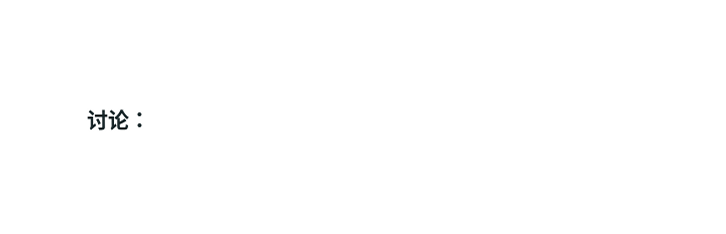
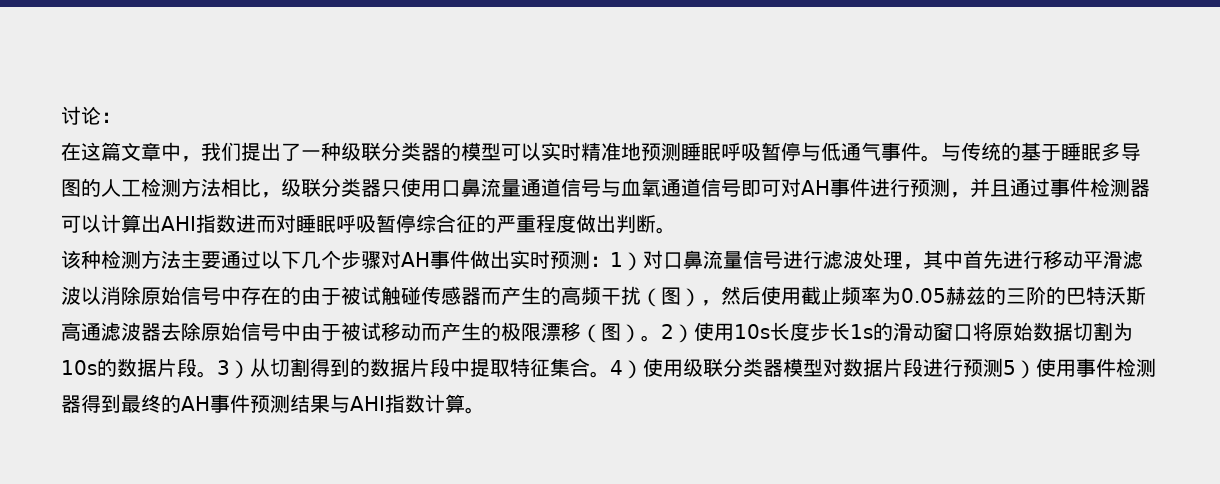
(151, 120) none -> [61,142,1141,162] [61,178,1150,198] [61,214,676,234] [61,250,1143,271] [61,286,1146,307] [61,322,1133,343] [61,358,1156,379] [61,394,485,414] // 在这篇文章中，我们提出了一种级联分类器的模型可以实时精准地预测睡眠呼吸暂停与低通气事件。与传统的基于睡眠多导图的人工检测方法相比，级联分类器只使用口鼻流量通道信号与血氧通道信号即可对AH事件进行预测，并且通过事件检测器可以计算出AHI指数进而对睡眠呼吸暂停综合征的严重程度做出判断。 // 该种检测方法主要通过以下几个步骤对AH事件做出实时预测：1）对口鼻流量信号进行滤波处理，其中首先进行移动平滑滤波以消除原始信号中存在的由于被试触碰传感器而产生的高频干扰（图），然后使用截止频率为0.05赫兹的三阶的巴特沃斯高通滤波器去除原始信号中由于被试移动而产生的极限漂移（图）。2）使用10s长度步长1s的滑动窗口将原始数据切割为10s的数据片段。3）从切割得到的数据片段中提取特征集合。4）使用级联分类器模型对数据片段进行预测5）使用事件检测器得到最终的AH事件预测结果与AHI指数计算。

